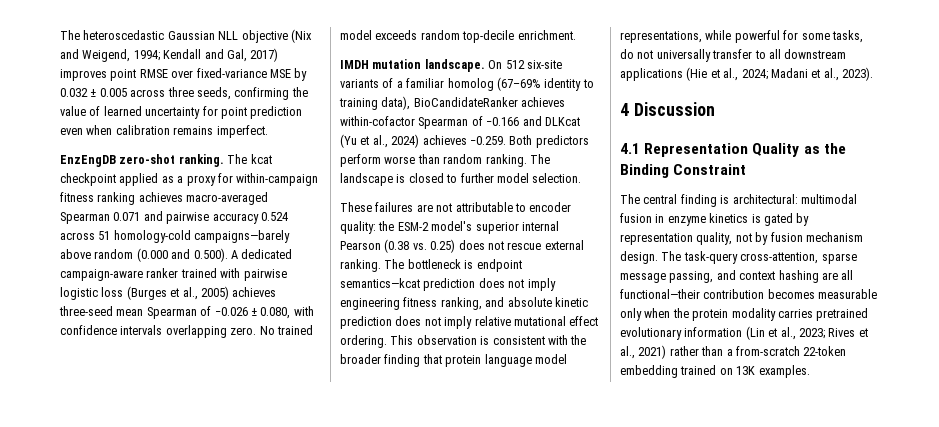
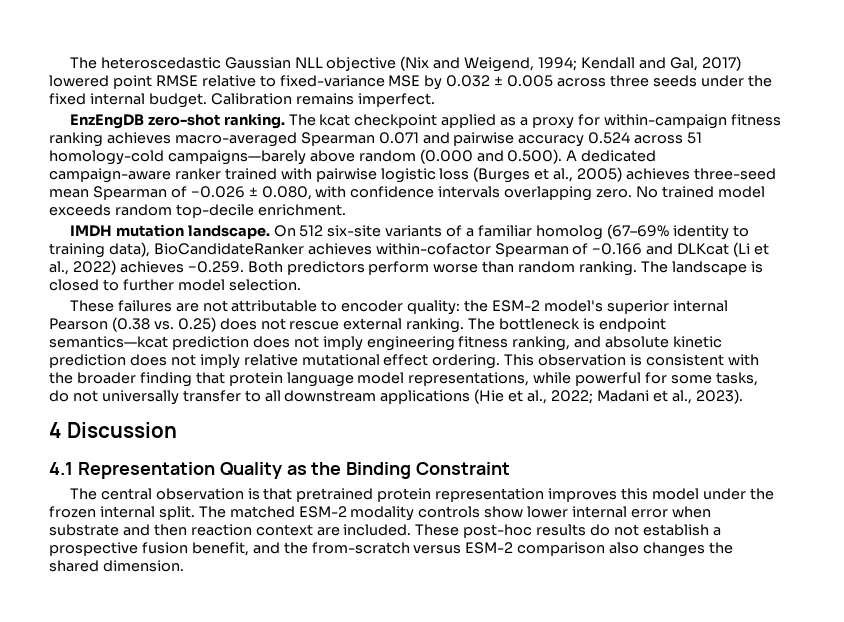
[60,69,107,81] improves -> [49,75,109,87] lowered
[171,70,194,78] over -> [201,75,276,87] relative to
[196,87,308,100] [60,106,303,119] [60,125,170,135] seeds, confirming the value of learned uncertainty for point prediction even when calibration -> [652,75,772,87] [49,93,292,108] seeds under the fixed internal budget. Calibration
[340,134,420,148] (Yu et al., 2024) -> [733,242,770,257] [49,260,116,275] (Li et al., 2022)
[741,69,768,80] 2024; -> [551,390,594,404] 2022;
[680,194,857,207] [620,213,810,226] [620,232,863,245] [620,251,857,264] [620,270,854,283] [620,289,878,299] [620,308,869,321] [620,326,868,340] [620,345,847,359] [620,365,810,378] finding is architectural: multimodal fusion in enzyme kinetics is gated by representation quality, not by fusion mechanism design. The task-query cross-attention, sparse message passing, and context hashing are all functional—their contribution becomes measurable only when the protein modality carries pretrained evolutionary information (Lin et al., 2023; Rives et al., 2021) rather than a from-scratch 22-token embedding trained on 13K examples. -> [155,488,774,502] [49,506,711,521] [49,524,721,538] [49,542,734,557] [49,560,184,572] observation is that pretrained protein representation improves this model under the frozen internal split. The matched ESM-2 modality controls show lower internal error when substrate and then reaction context are included. These post-hoc results do not establish a prospective fusion benefit, and the from-scratch versus ESM-2 comparison also changes the shared dimension.

